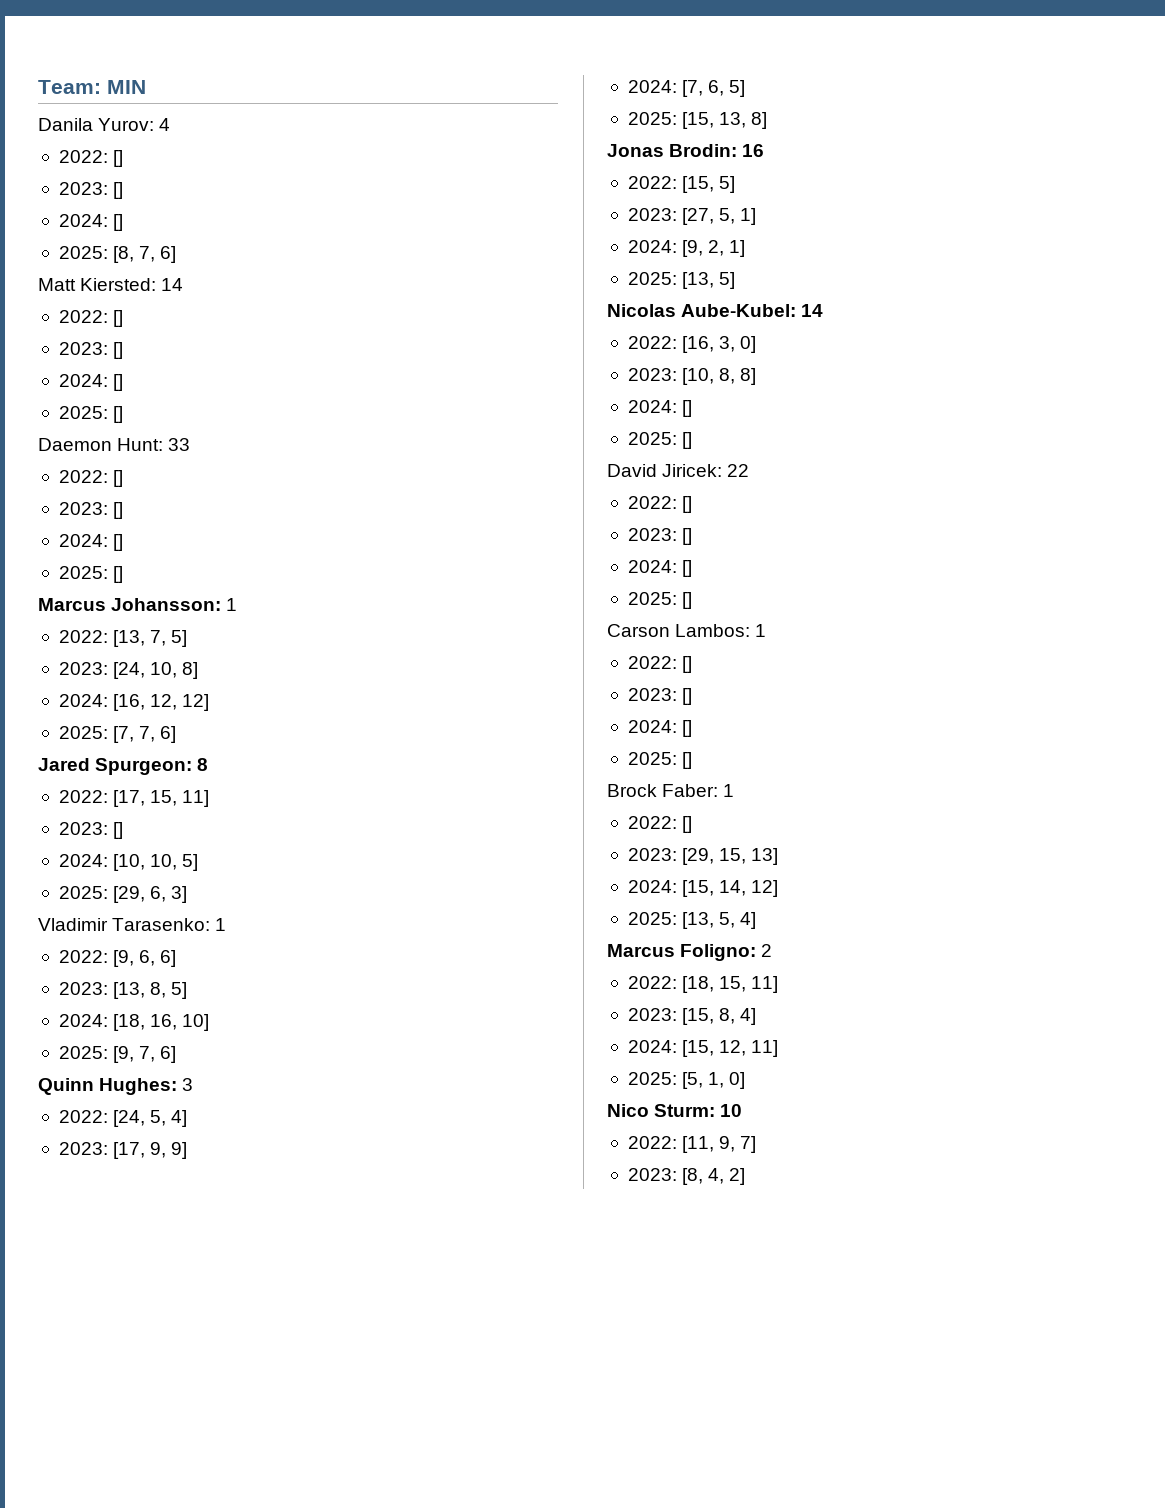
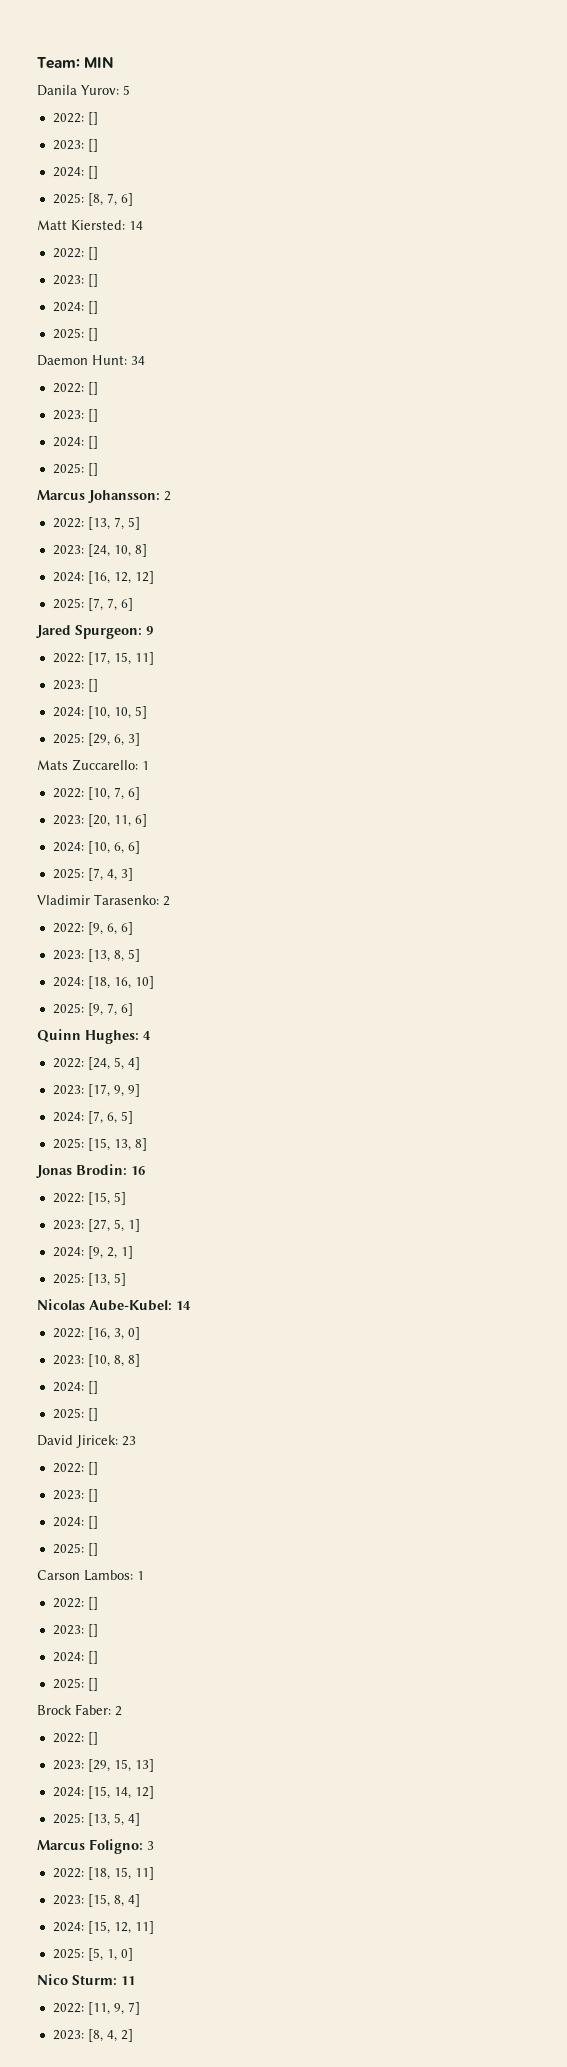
[159,118,171,131] 4 -> [123,85,130,95] 5
[168,438,191,451] 33 -> [131,356,145,365] 34
[226,598,238,611] 1 -> [164,491,171,501] 2
[197,758,209,771] 8 -> [146,626,153,635] 9
(188, 894) none -> [37,759,149,771] [52,787,140,800] [52,814,147,827] [52,841,140,854] [52,868,133,881] // Mats Zuccarello: 1 // 2022: [10, 7, 6] // 2023: [20, 11, 6] // 2024: [10, 6, 6] // 2025: [7, 4, 3]
[215,918,227,931] 1 -> [163,896,170,906] 2
[182,1078,194,1091] 3 -> [143,1031,151,1040] 4
[727,464,750,477] 22 -> [122,1436,136,1446] 23
[723,784,735,797] 1 -> [115,1706,122,1716] 2
[761,944,773,957] 2 -> [147,1841,154,1850] 3
[720,1104,743,1117] 10 -> [121,1976,135,1985] 11

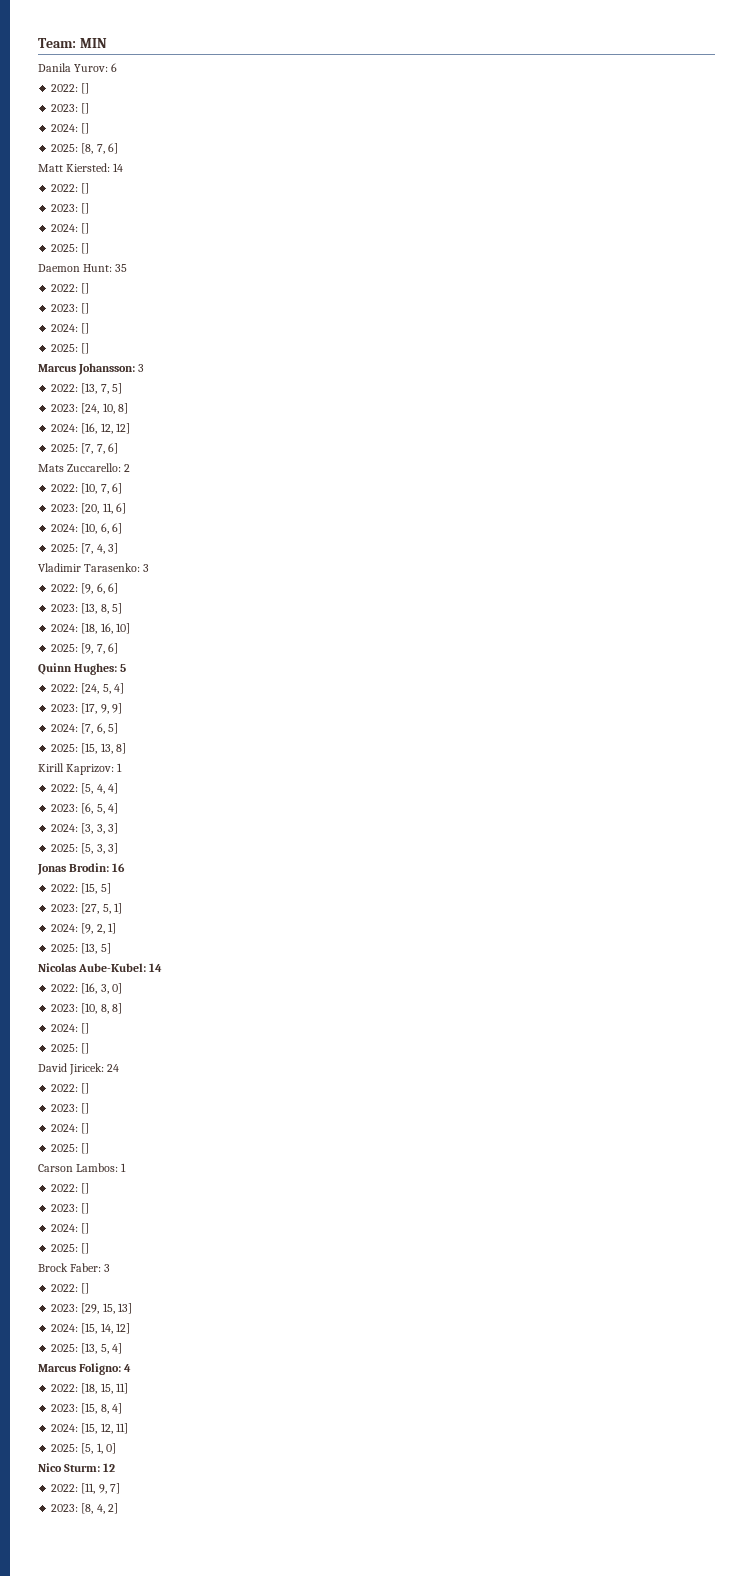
[123,85,130,95] 5 -> [111,63,118,72] 6
[131,356,145,365] 34 -> [115,264,128,272] 35
[164,491,171,501] 2 -> [138,364,145,372] 3
[36,625,153,639] [52,652,154,665] [52,679,98,692] [52,706,147,719] [52,733,140,746] // Jared Spurgeon: 9 // 2022: [17, 15, 11] // 2023: [] // 2024: [10, 10, 5] // 2025: [29, 6, 3] -> (118, 448) none
[142,761,149,770] 1 -> [124,464,131,472] 2
[163,896,170,906] 2 -> [143,564,150,572] 3
[143,1031,151,1040] 4 -> [120,664,127,672] 5
(147, 1144) none -> [38,763,123,775] [51,783,118,794] [51,803,118,814] [51,823,118,834] [51,843,118,854] // Kirill Kaprizov: 1 // 2022: [5, 4, 4] // 2023: [6, 5, 4] // 2024: [3, 3, 3] // 2025: [5, 3, 3]
[122,1436,136,1446] 23 -> [107,1064,120,1072] 24
[115,1706,122,1716] 2 -> [104,1264,111,1272] 3
[147,1841,154,1850] 3 -> [124,1364,132,1372] 4
[121,1976,135,1985] 11 -> [103,1463,116,1472] 12

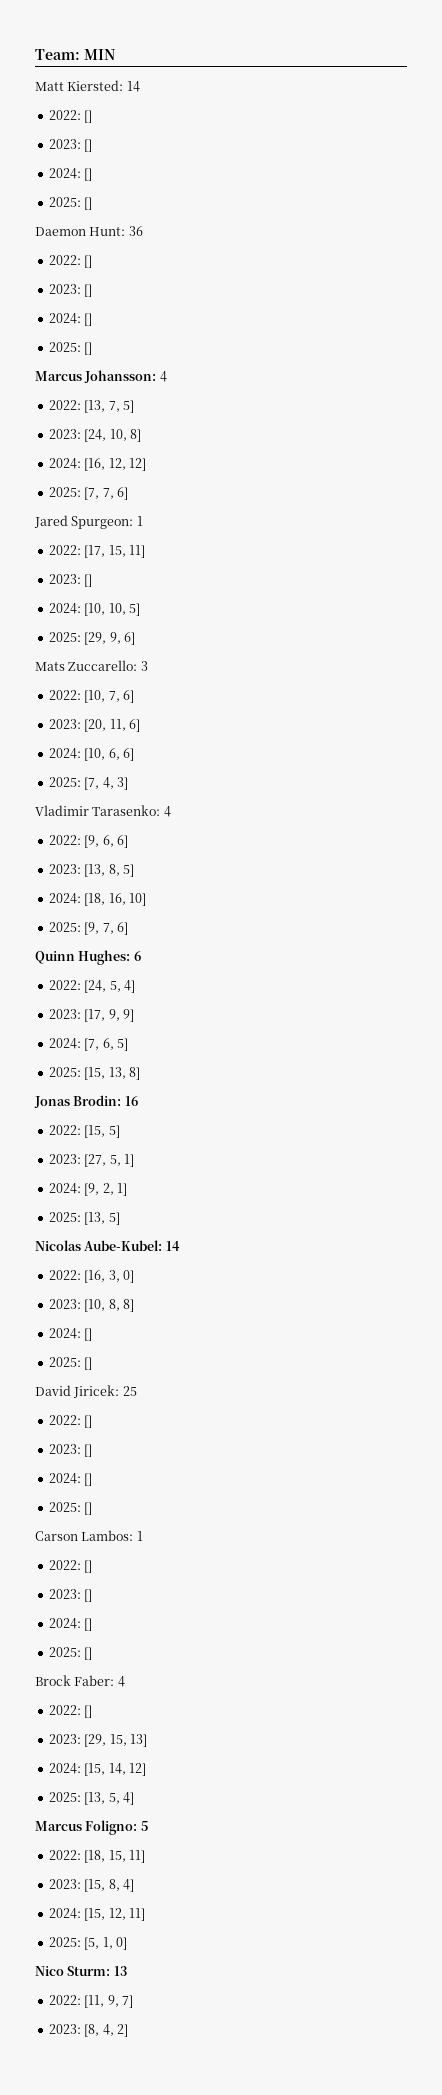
[38,63,118,72] [51,83,90,94] [51,103,90,114] [51,123,90,134] [51,143,118,154] // Danila Yurov: 6 // 2022: [] // 2023: [] // 2024: [] // 2025: [8, 7, 6] -> (115, 54) none
[115,264,128,272] 35 -> [128,226,143,236] 36
[138,364,145,372] 3 -> [159,371,167,382] 4
(118, 448) none -> [34,515,143,529] [48,545,145,558] [48,574,93,587] [48,603,140,616] [48,632,135,645] // Jared Spurgeon: 1 // 2022: [17, 15, 11] // 2023: [] // 2024: [10, 10, 5] // 2025: [29, 9, 6]
[124,464,131,472] 2 -> [140,661,148,671] 3
[143,564,150,572] 3 -> [163,806,171,817] 4
[120,664,127,672] 5 -> [133,951,141,961] 6
[38,763,123,775] [51,783,118,794] [51,803,118,814] [51,823,118,834] [51,843,118,854] // Kirill Kaprizov: 1 // 2022: [5, 4, 4] // 2023: [6, 5, 4] // 2024: [3, 3, 3] // 2025: [5, 3, 3] -> (140, 1073) none
[107,1064,120,1072] 24 -> [122,1386,137,1396] 25
[104,1264,111,1272] 3 -> [117,1676,125,1687] 4
[124,1364,132,1372] 4 -> [140,1821,148,1831] 5
[103,1463,116,1472] 12 -> [113,1966,127,1976] 13

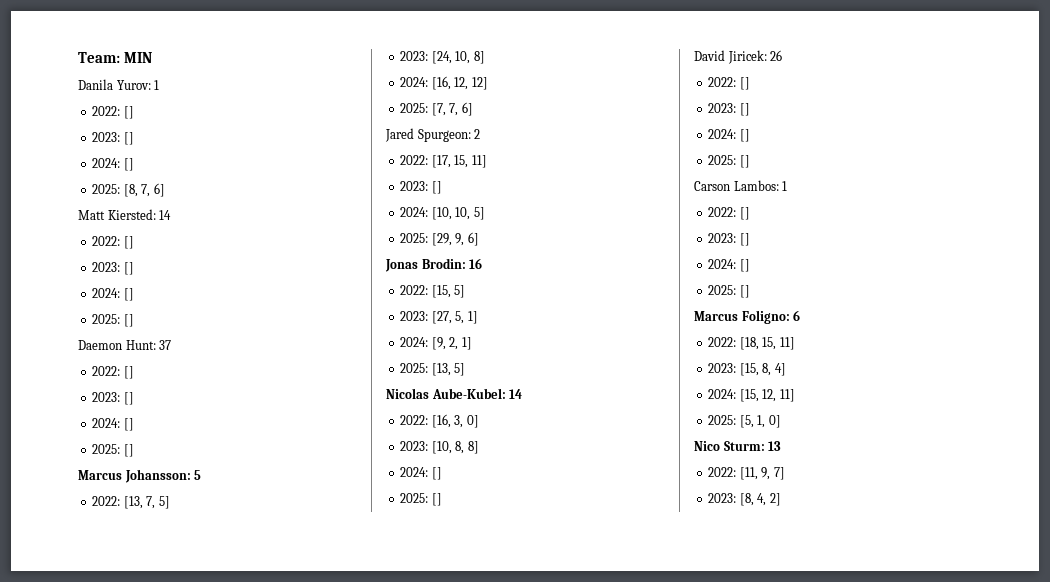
(115, 54) none -> [78,79,160,90] [92,106,134,119] [92,132,134,145] [92,158,134,171] [92,183,165,197] // Danila Yurov: 1 // 2022: [] // 2023: [] // 2024: [] // 2025: [8, 7, 6]
[128,226,143,236] 36 -> [159,340,172,350] 37
[159,371,167,382] 4 -> [194,470,202,480] 5
[136,516,143,526] 1 -> [474,129,481,139] 2
[35,660,148,671] [48,690,134,703] [48,719,140,732] [48,748,134,761] [48,777,128,790] [35,805,171,817] [48,835,128,848] [48,864,134,877] [48,893,146,906] [48,922,128,935] [35,950,141,965] [48,980,135,993] [48,1009,134,1022] [48,1038,128,1051] [48,1067,140,1080] // Mats Zuccarello: 3 // 2022: [10, 7, 6] // 2023: [20, 11, 6] // 2024: [10, 6, 6] // 2025: [7, 4, 3] // Vladimir Tarasenko: 4 // 2022: [9, 6, 6] // 2023: [13, 8, 5] // 2024: [18, 16, 10] // 2025: [9, 7, 6] // Quinn Hughes: 6 // 2022: [24, 5, 4] // 2023: [17, 9, 9] // 2024: [7, 6, 5] // 2025: [15, 13, 8] -> (479, 239) none
[122,1386,137,1396] 25 -> [770,50,783,61] 26
[35,1675,125,1687] [48,1705,93,1718] [48,1734,147,1747] [48,1763,146,1776] [48,1792,134,1805] // Brock Faber: 4 // 2022: [] // 2023: [29, 15, 13] // 2024: [15, 14, 12] // 2025: [13, 5, 4] -> (750, 291) none
[140,1821,148,1831] 5 -> [793,310,801,321] 6

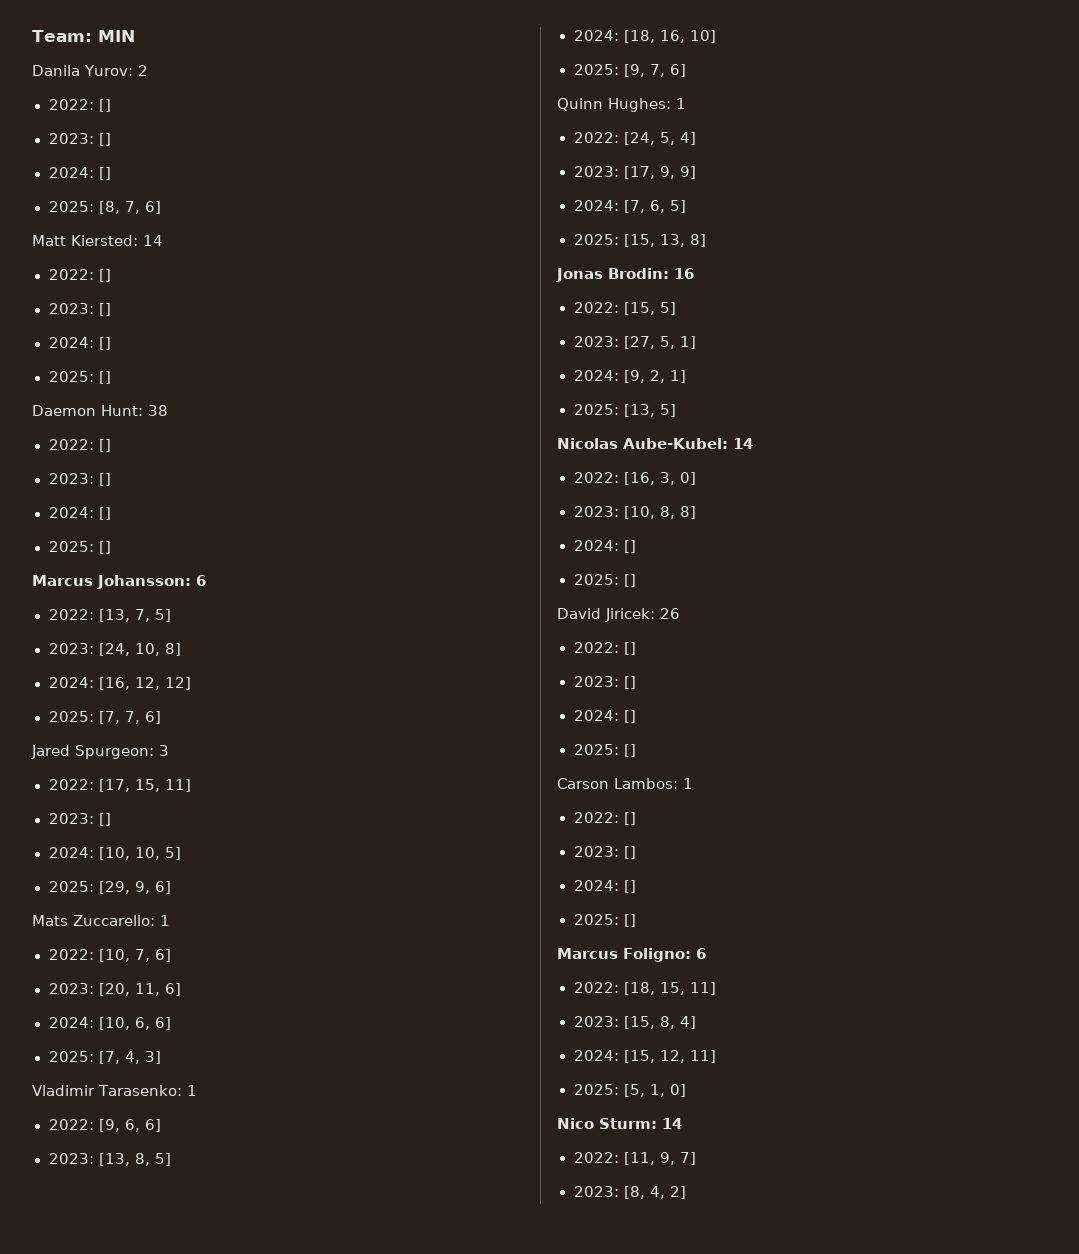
[154,80,160,90] 1 -> [137,65,148,76] 2
[159,340,172,350] 37 -> [148,405,168,416] 38
[194,470,202,480] 5 -> [196,575,206,586] 6
[474,129,481,139] 2 -> [159,745,169,756] 3
(479, 239) none -> [32,915,170,926] [48,949,171,962] [48,983,181,996] [48,1017,171,1030] [48,1051,161,1064] [32,1085,197,1096] [48,1119,161,1132] [48,1153,171,1166] [573,30,716,43] [573,64,686,77] [557,98,686,112] [573,132,696,145] [573,166,696,179] [573,200,686,213] [573,234,706,247] // Mats Zuccarello: 1 // 2022: [10, 7, 6] // 2023: [20, 11, 6] // 2024: [10, 6, 6] // 2025: [7, 4, 3] // Vladimir Tarasenko: 1 // 2022: [9, 6, 6] // 2023: [13, 8, 5] // 2024: [18, 16, 10] // 2025: [9, 7, 6] // Quinn Hughes: 1 // 2022: [24, 5, 4] // 2023: [17, 9, 9] // 2024: [7, 6, 5] // 2025: [15, 13, 8]
[768,441,782,451] 13 -> [662,1118,682,1129] 14

